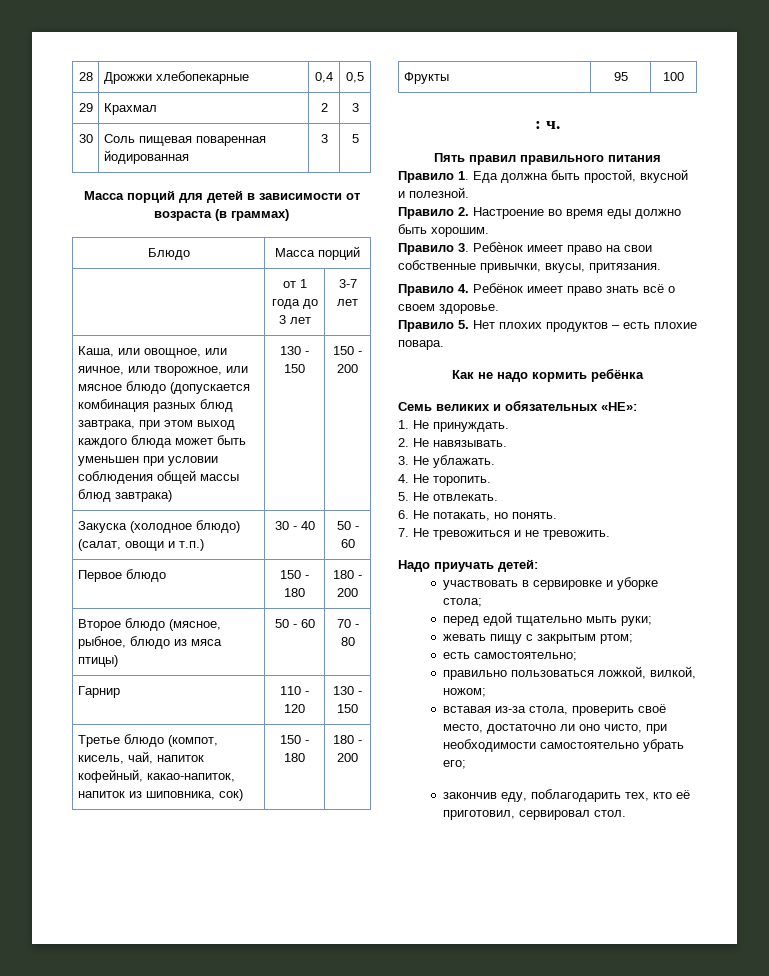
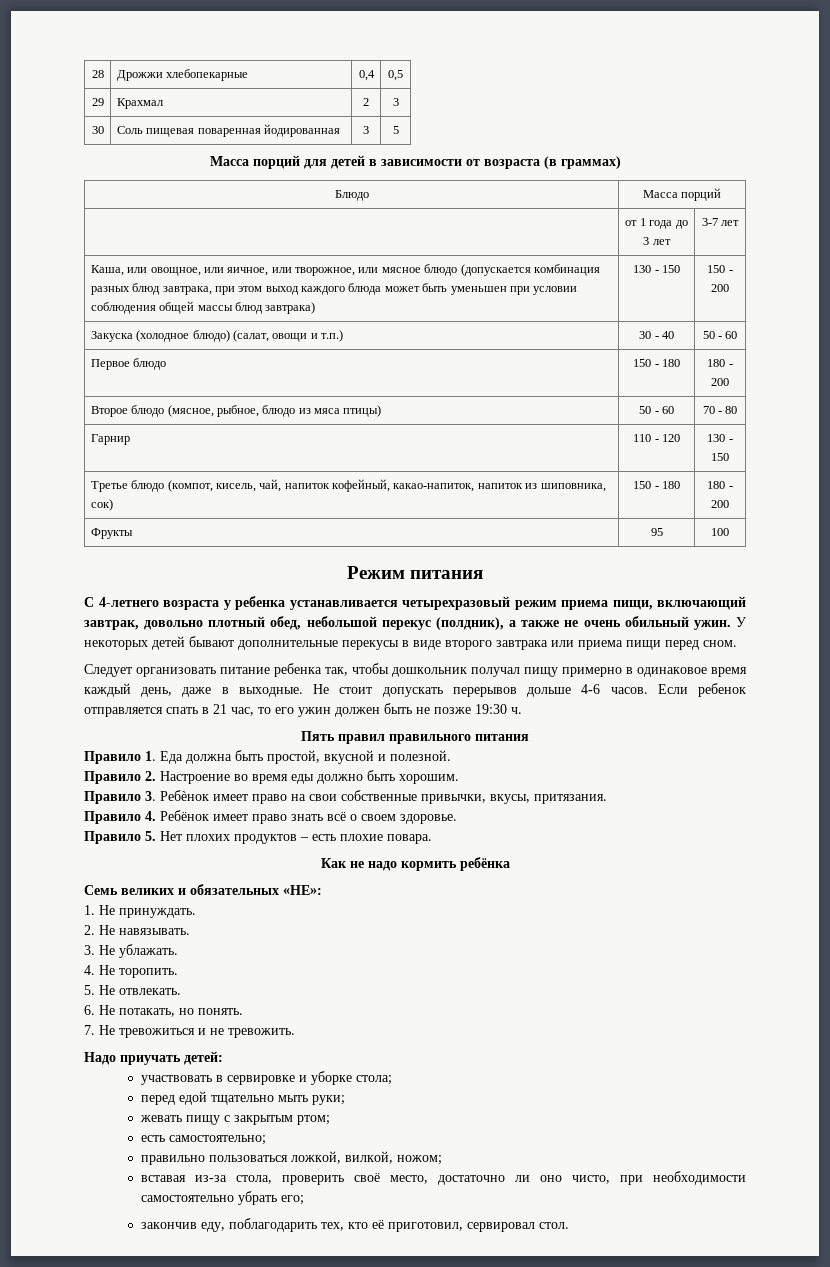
[535,121,542,129] : -> [346,566,484,579] [84,596,746,610] [84,616,746,630] [84,636,737,650] [84,663,747,677] [84,683,747,697] [84,703,507,717] Режим питания // С 4-летнего возраста у ребенка устанавливается четырехразовый режим приема пищи, включающий завтрак, довольно плотный обед, небольшой перекус (полдник), а также не очень обильный ужин. У некоторых детей бывают дополнительные перекусы в виде второго завтрака или приема пищи перед сном. // Следует организовать питание ребенка так, чтобы дошкольник получал пищу примерно в одинаковое время каждый день, даже в выходные. Не стоит допускать перерывов дольше 4-6 часов. Если ребенок отправляется спать в 21 час, то его ужин должен быть не позже 19:30

